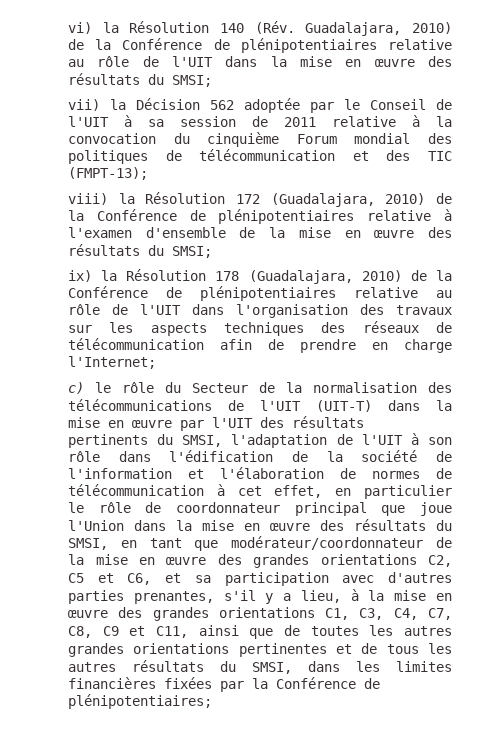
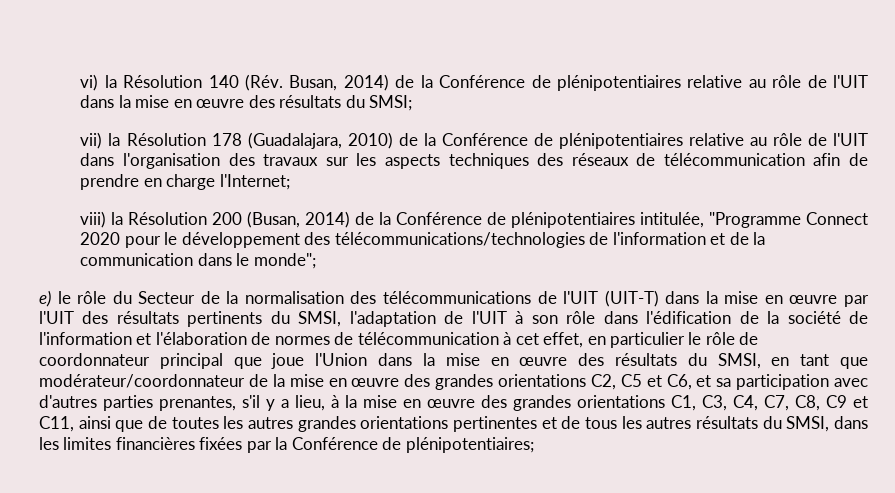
[305,22,452,36] Guadalajara, 2010) -> [289,74,389,91] Busan, 2014)
[136,98,453,113] [68,115,453,127] [68,132,453,147] [68,149,453,164] [68,167,149,180] [68,192,452,207] [68,209,453,224] [68,227,453,238] [68,244,213,258] [68,270,118,282] Décision 562 adoptée par le Conseil de l'UIT à sa session de 2011 relative à la convocation du cinquième Forum mondial des politiques de télécommunication et des TIC (FMPT-13); // viii) la Résolution 172 (Guadalajara, 2010) de la Conférence de plénipotentiaires relative à l'examen d'ensemble de la mise en œuvre des résultats du SMSI; // ix) la -> (121, 139) none
[68,382,85,394] c) -> [80,211,868,228] [80,232,765,248] [80,253,316,269] [39,290,51,307] viii) la Résolution 200 (Busan, 2014) de la Conférence de plénipotentiaires intitulée, "Programme Connect 2020 pour le développement des télécommunications/technologies de l'information et de la communication dans le monde"; // e)

